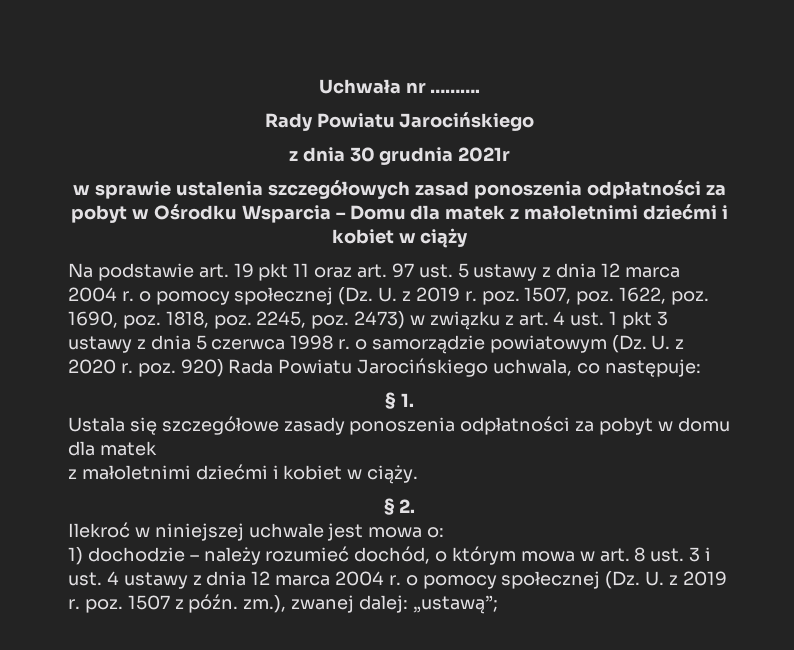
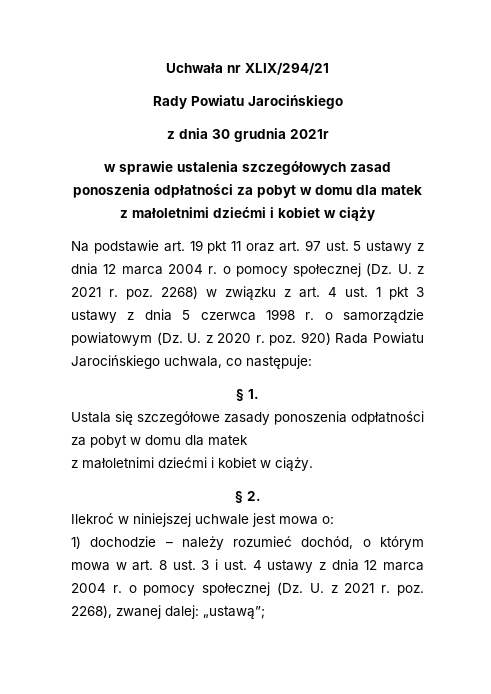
[430,89,481,93] ………. -> [245,63,329,75] XLIX/294/21
[153,204,406,223] Ośrodku Wsparcia – Domu -> [315,185,352,195] domu
[415,287,710,305] [68,311,406,329] 2019 r. poz. 1507, poz. 1622, poz. 1690, poz. 1818, poz. 2245, poz. 2473) -> [71,286,198,300] 2021 r. poz. 2268)
[682,571,727,586] [68,594,287,613] 2019 r. poz. 1507 z późn. zm.), -> [344,583,425,596] [71,605,112,618] 2021 r. poz. 2268),

